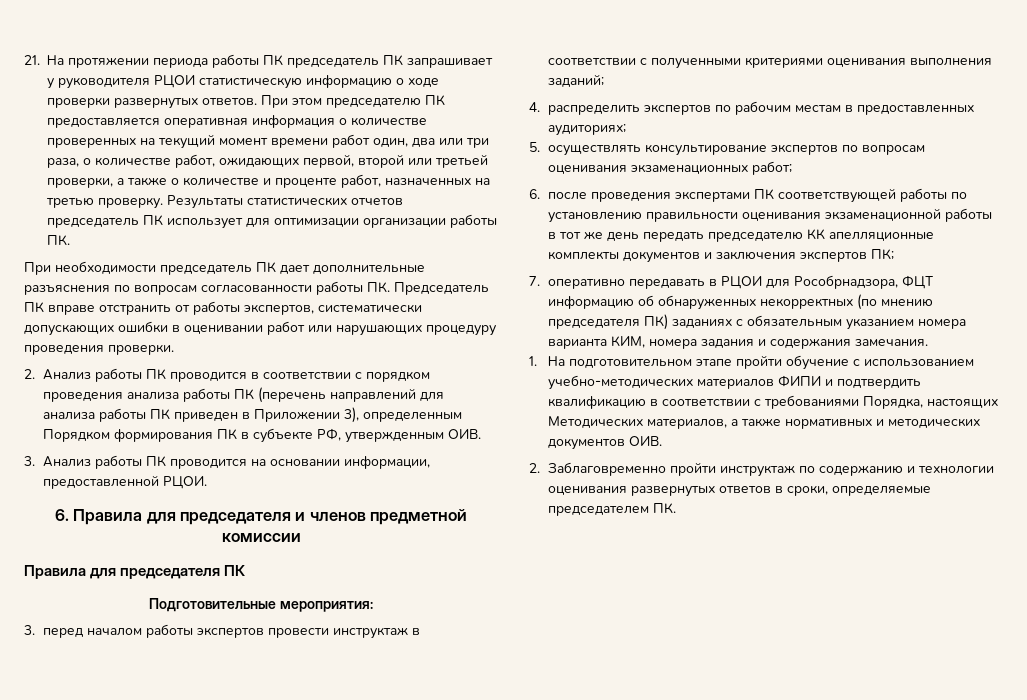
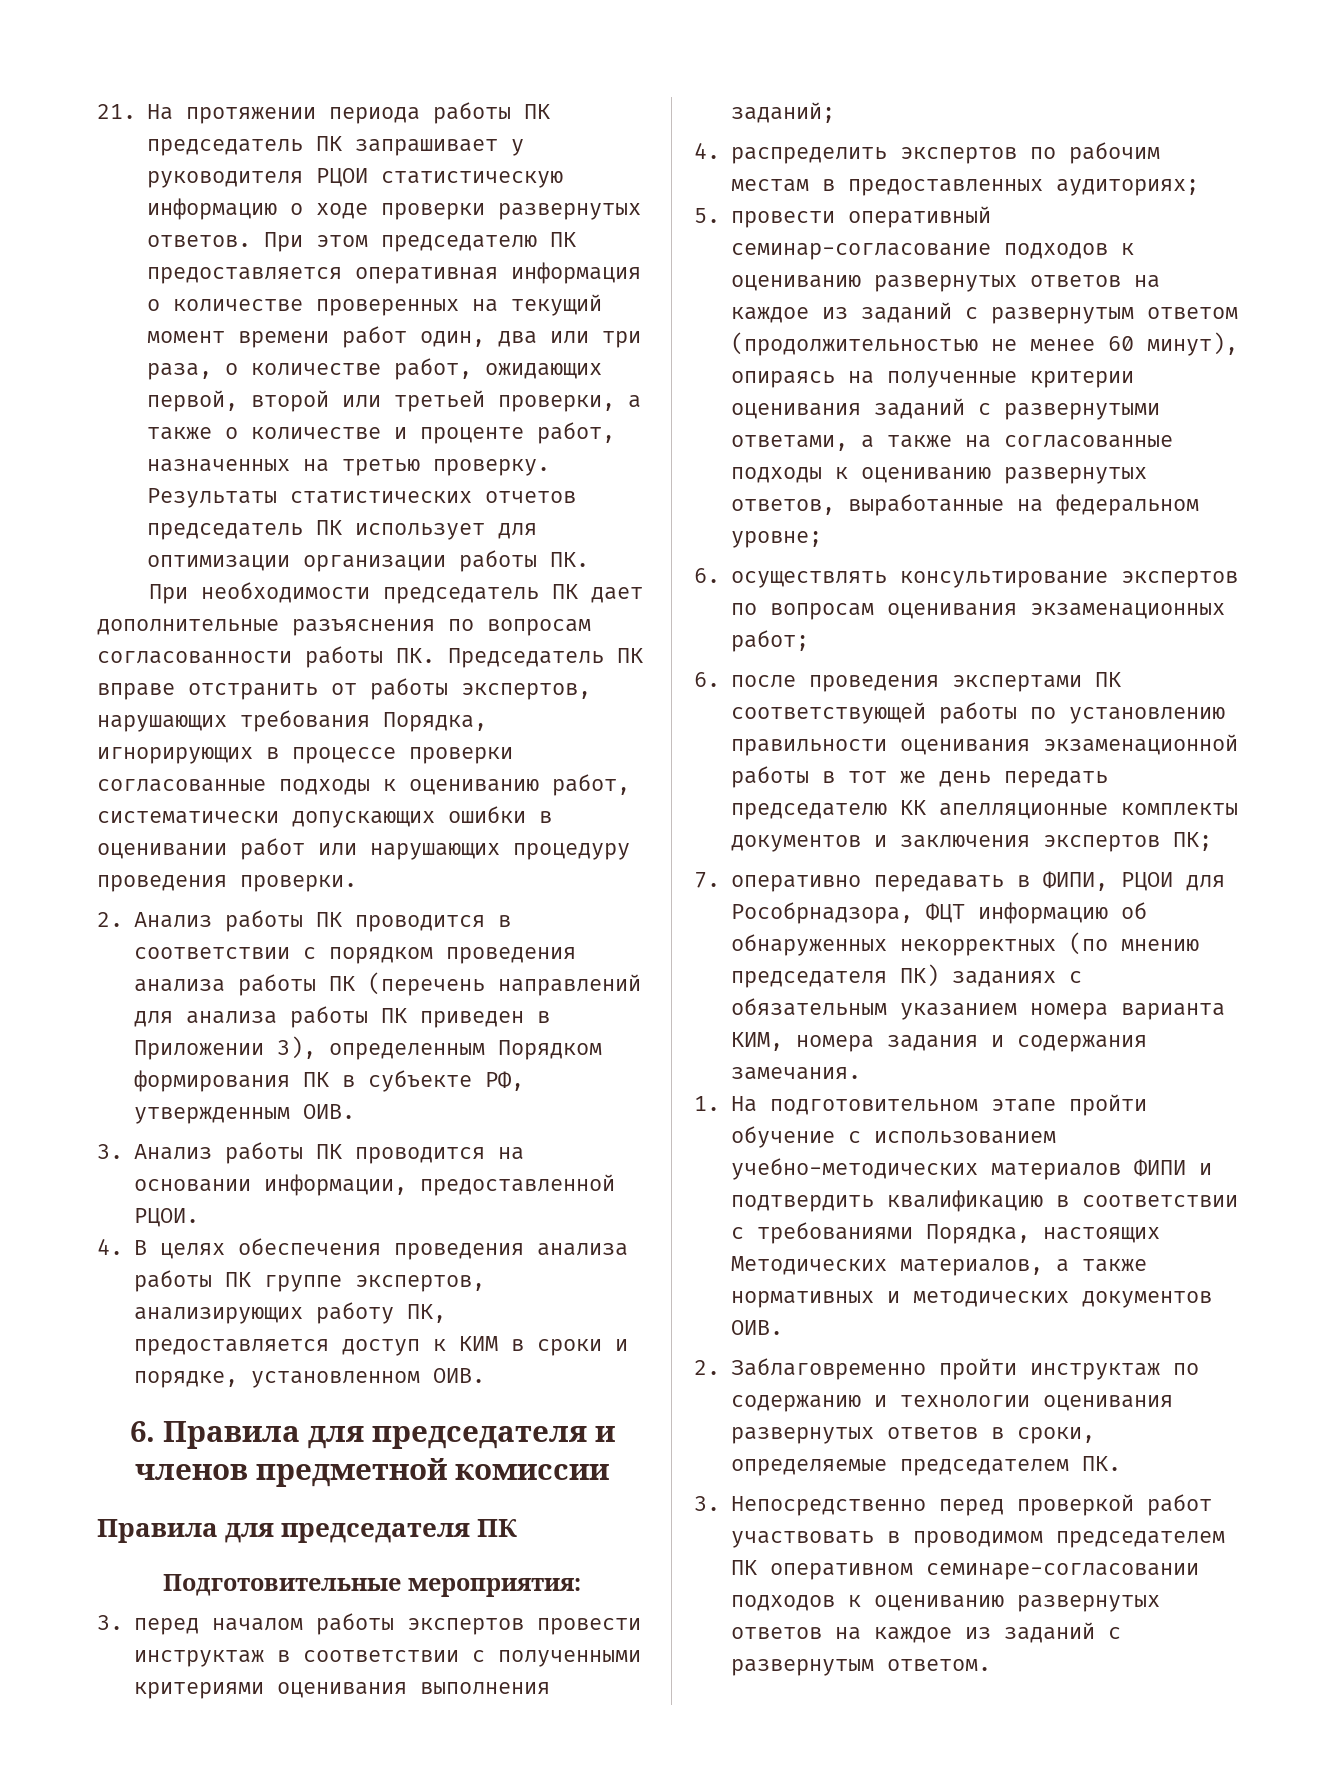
(314, 309) none -> [97,710,487,732] [97,747,513,764] [97,774,630,796] нарушающих требования Порядка, игнорирующих в процессе проверки согласованные подходы к оцениванию работ,
(207, 482) none -> [97,1238,628,1260] [133,1270,485,1292] [133,1302,446,1324] [133,1336,628,1356] [133,1368,485,1388] // 4. В целях обеспечения проведения анализа работы ПК группе экспертов, анализирующих работу ПК, предоставляется доступ к КИМ в сроки и порядке, установленном ОИВ.
(540, 147) none -> [730,206,991,228] [730,243,1134,260] [730,275,1160,292] [730,302,1238,324] [730,332,1238,356] [730,371,1134,388] [730,398,1160,420] [730,435,1173,451] [730,467,1147,484] [730,494,1199,516] [730,531,822,548] [694,568,720,583] провести оперативный семинар-согласование подходов к оцениванию развернутых ответов на каждое из заданий с развернутым ответом (продолжительностью не менее 60 минут), опираясь на полученные критерии оценивания заданий с развернутыми ответами, а также на согласованные подходы к оцениванию развернутых ответов, выработанные на федеральном уровне; // 6.
(717, 282) none -> [1042,871,1108,891] ФИПИ,
(676, 508) none -> [694,1494,1212,1516] [730,1531,1225,1548] [730,1560,1199,1580] [730,1595,1160,1612] [730,1622,1121,1643] [730,1659,991,1676] // 3. Непосредственно перед проверкой работ участвовать в проводимом председателем ПК оперативном семинаре-согласовании подходов к оцениванию развернутых ответов на каждое из заданий с развернутым ответом.

